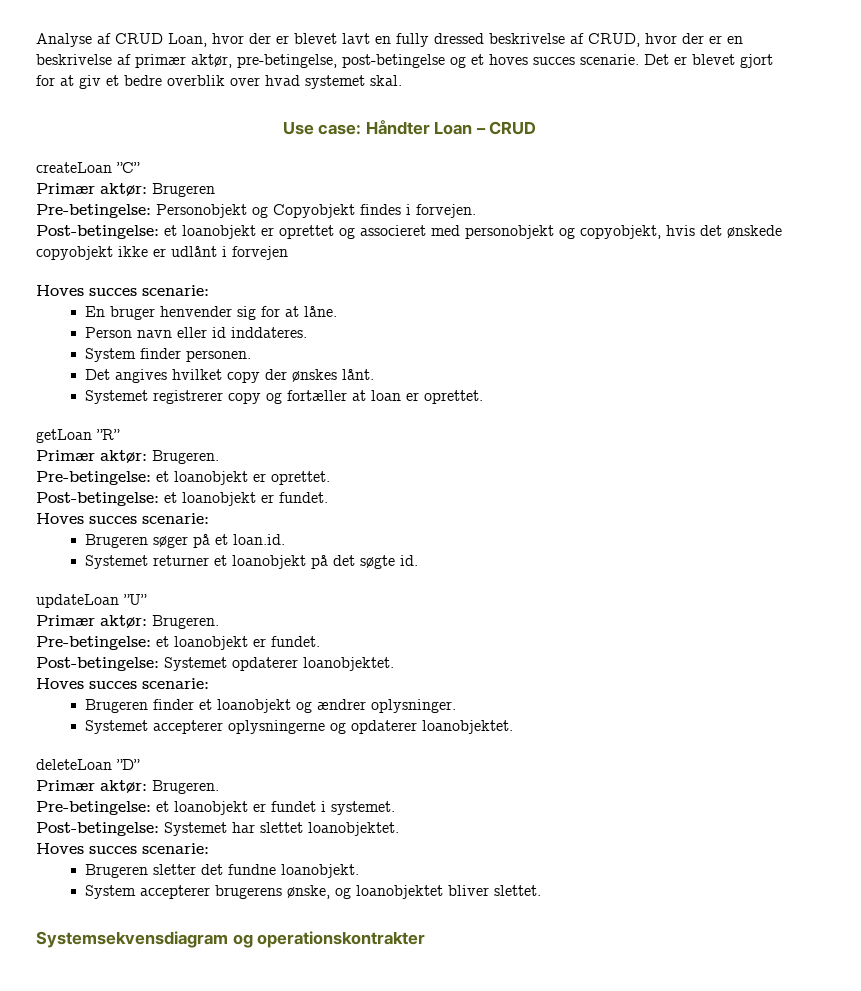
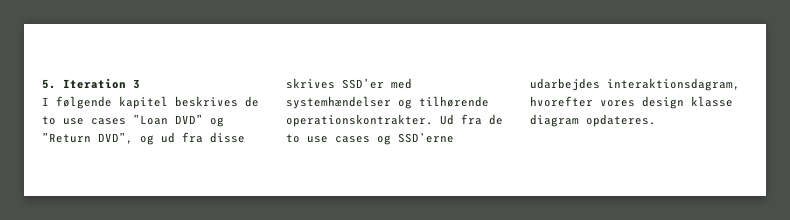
[36,33,743,47] [36,54,773,68] [36,75,402,89] [282,120,537,135] [36,162,140,173] [36,183,215,197] [36,204,476,218] [36,225,782,239] [36,246,288,260] [36,285,209,296] [85,306,338,320] [85,327,308,338] [85,348,252,362] [85,369,375,383] [85,390,484,404] [36,429,120,443] [36,450,219,464] [36,471,330,485] [36,492,328,506] [36,513,209,524] [85,534,286,548] [85,555,419,569] [36,594,147,608] [36,615,219,629] [36,636,320,650] [36,657,394,671] [36,678,209,689] [85,699,457,713] [85,720,514,734] [36,759,140,770] [36,780,219,794] [36,801,395,815] [36,822,399,836] [36,843,209,854] [85,864,360,878] [85,885,542,899] [36,931,426,948] Analyse af CRUD Loan, hvor der er blevet lavt en fully dressed beskrivelse af CRUD, hvor der er en beskrivelse af primær aktør, pre-betingelse, post-betingelse og et hoves succes scenarie. Det er blevet gjort for at giv et bedre overblik over hvad systemet skal. // Use case: Håndter Loan – CRUD // createLoan ”C” // Primær aktør: Brugeren // Pre-betingelse: Personobjekt og Copyobjekt findes i forvejen. // Post-betingelse: et loanobjekt er oprettet og associeret med personobjekt og copyobjekt, hvis det ønskede copyobjekt ikke er udlånt i forvejen // Hoves succes scenarie: // En bruger henvender sig for at låne. // Person navn eller id inddateres. // System finder personen. // Det angives hvilket copy der ønskes lånt. // Systemet registrerer copy og fortæller at loan er oprettet. // getLoan ”R” // Primær aktør: Brugeren. // Pre-betingelse: et loanobjekt er oprettet. // Post-betingelse: et loanobjekt er fundet. // Hoves succes scenarie: // Brugeren søger på et loan.id. // Systemet returner et loanobjekt på det søgte id. // updateLoan ”U” // Primær aktør: Brugeren. // Pre-betingelse: et loanobjekt er fundet. // Post-betingelse: Systemet opdaterer loanobjektet. // Hoves succes scenarie: // Brugeren finder et loanobjekt og ændrer oplysninger. // Systemet accepterer oplysningerne og opdaterer loanobjektet. // deleteLoan ”D” // Primær aktør: Brugeren. // Pre-betingelse: et loanobjekt er fundet i systemet. // Post-betingelse: Systemet har slettet loanobjektet. // Hoves succes scenarie: // Brugeren sletter det fundne loanobjekt. // System accepterer brugerens ønske, og loanobjektet bliver slettet. // Systemsekvensdiagram og operationskontrakter -> [42,78,140,89] [42,96,259,109] [42,115,224,127] [42,132,245,145] [286,78,412,89] [286,96,489,109] [286,114,503,127] [286,133,454,145] [530,78,740,91] [530,96,733,109] [530,114,656,127] 5. Iteration 3 // I følgende kapitel beskrives de to use cases ”Loan DVD” og ”Return DVD”, og ud fra disse skrives SSD’er med systemhændelser og tilhørende operationskontrakter. Ud fra de to use cases og SSD’erne udarbejdes interaktionsdagram, hvorefter vores design klasse diagram opdateres.

